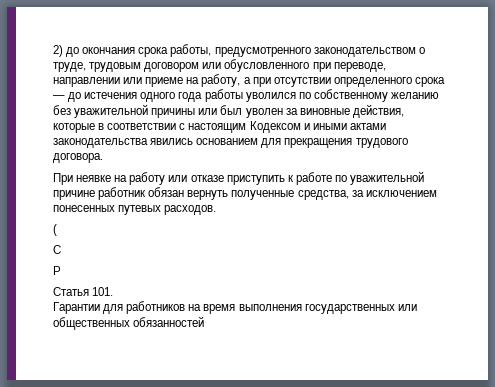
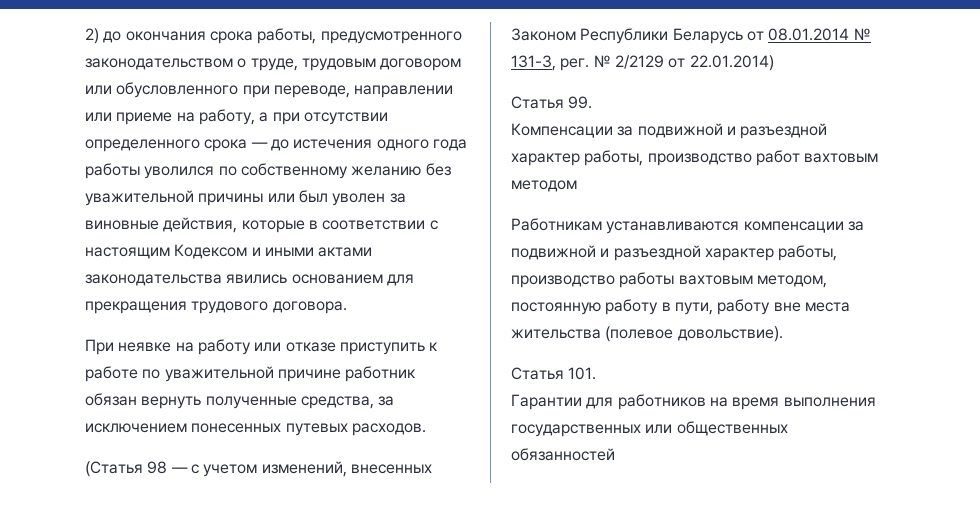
[53,224,57,236] [53,245,61,254] [53,266,61,275] ( // С // Р -> [85,461,432,477] [511,28,871,44] [511,55,774,71] [511,96,593,109] [511,123,828,139] [511,150,879,166] [511,180,577,192] [511,218,864,234] [511,245,838,261] [511,272,827,288] [511,299,850,315] [511,326,783,342] (Статья 98 — с учетом изменений, внесенных Законом Республики Беларусь от 08.01.2014 № 131-З, рег. № 2/2129 от 22.01.2014) // Статья 99. // Компенсации за подвижной и разъездной характер работы, производство работ вахтовым методом // Работникам устанавливаются компенсации за подвижной и разъездной характер работы, производство работы вахтовым методом, постоянную работу в пути, работу вне места жительства (полевое довольствие).

